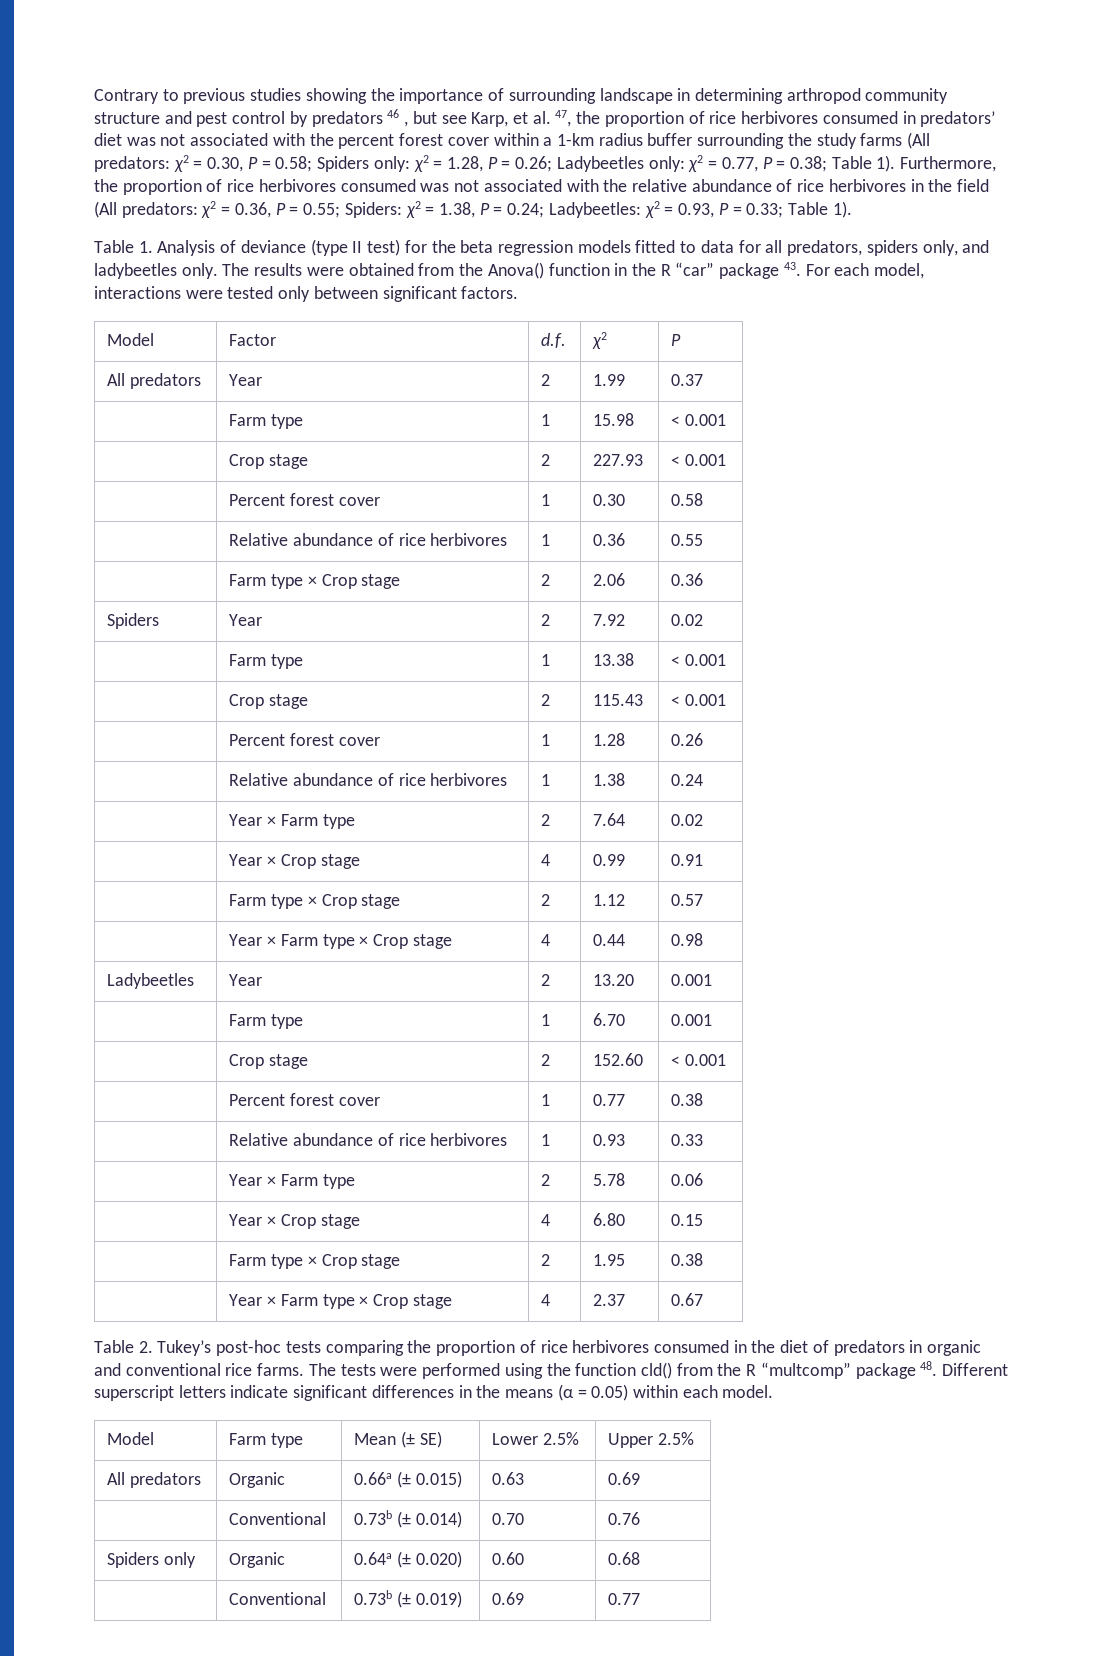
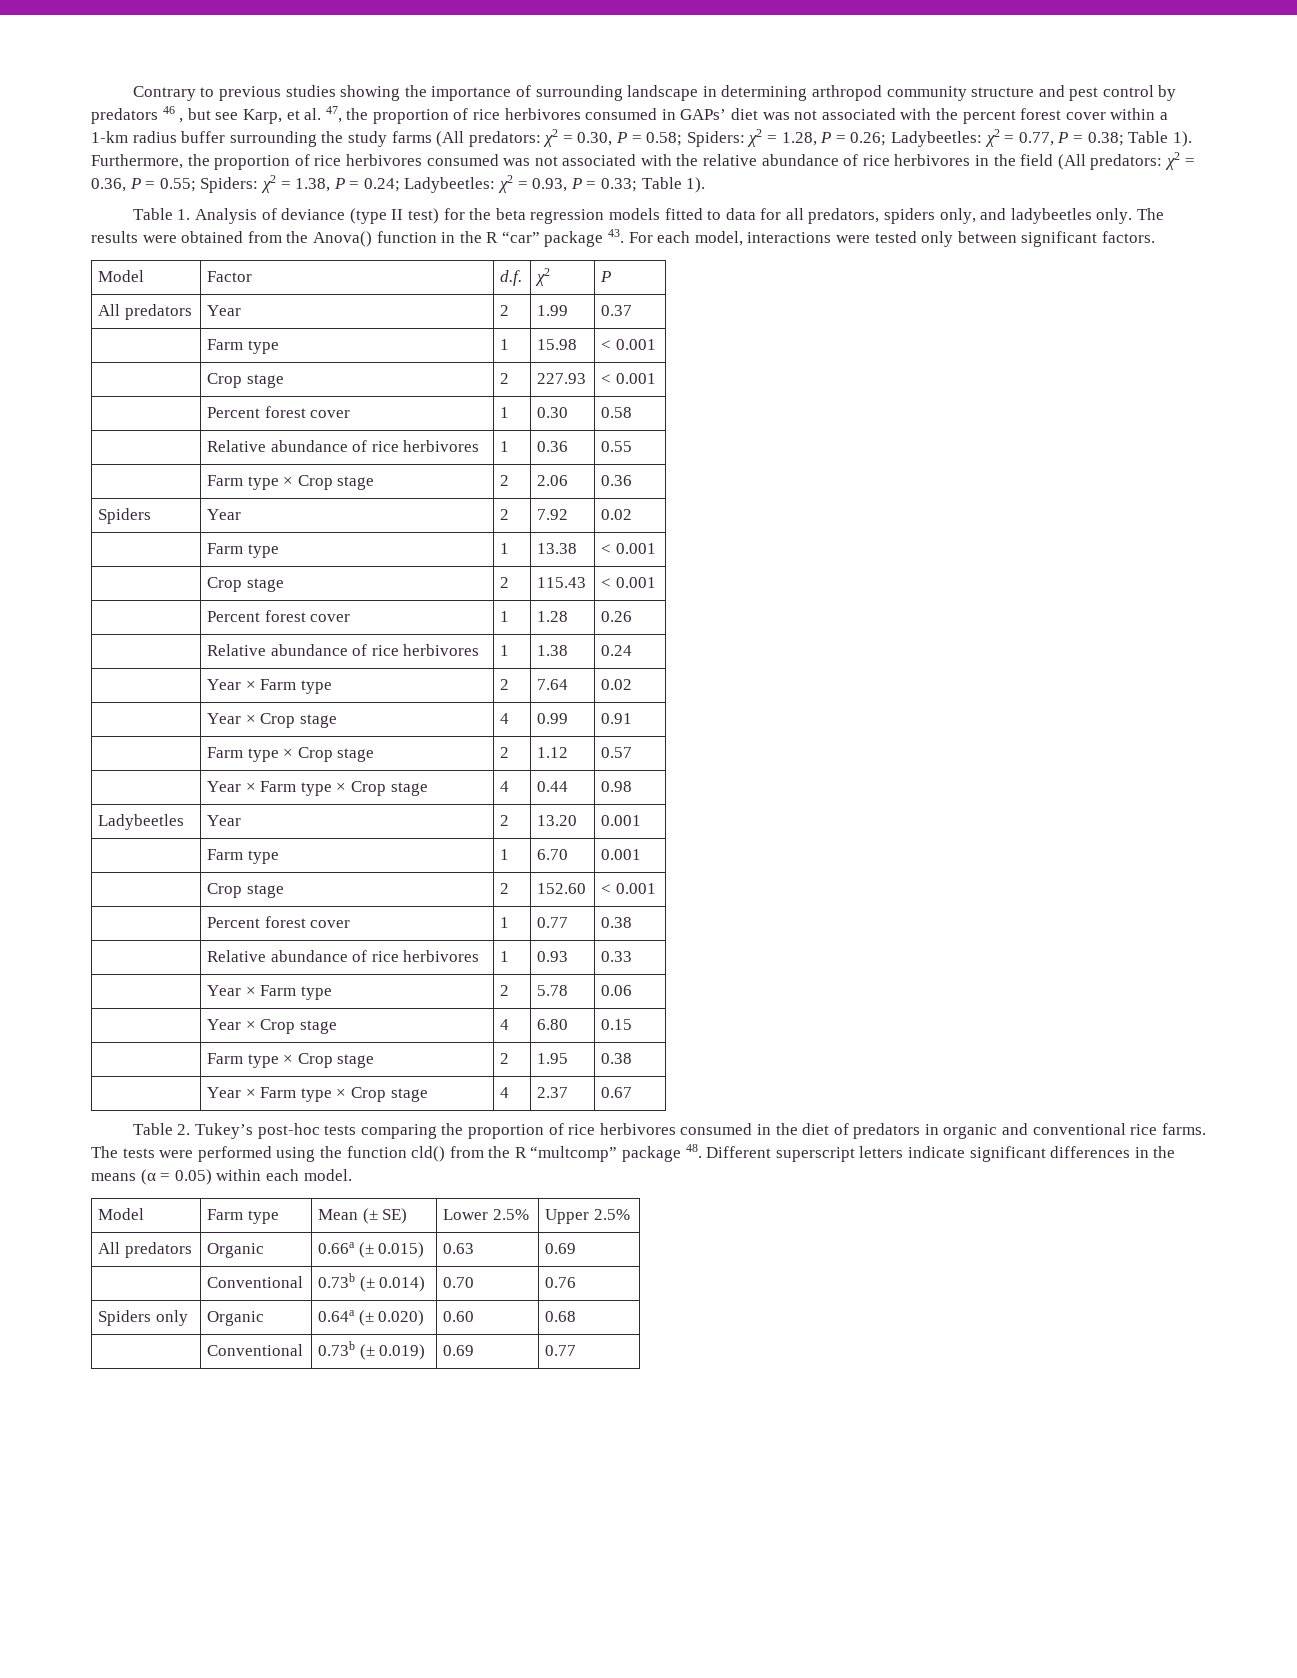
[920,111,996,127] predators’ -> [680,109,727,120] GAPs’
[317,156,410,172] Spiders only: -> [686,131,745,147] Spiders:
[556,156,685,172] Ladybeetles only: -> [890,131,982,147] Ladybeetles:

